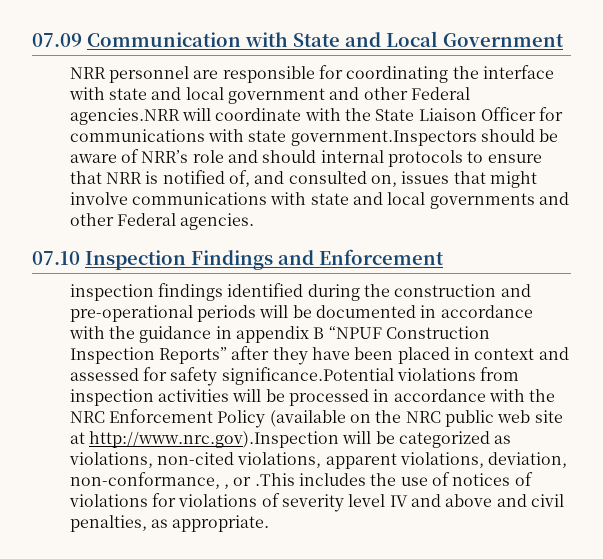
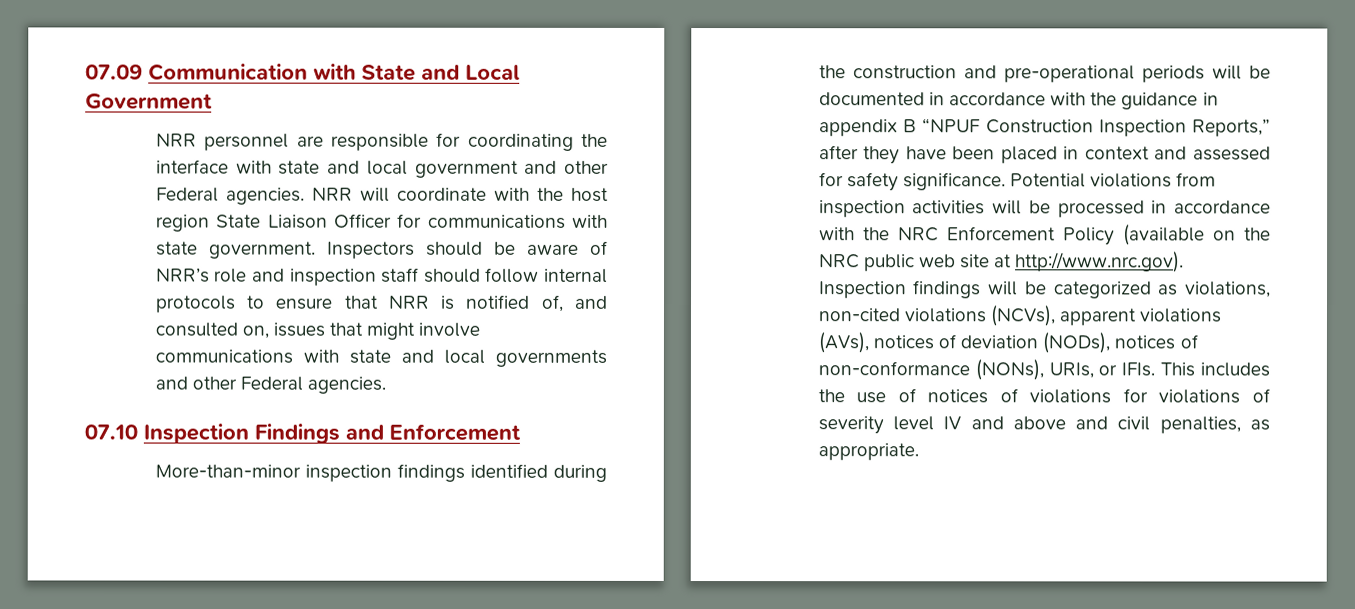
[69,108,180,125] agencies.NRR -> [225,187,353,205] agencies. NRR
(371, 114) none -> [570,187,609,202] [155,214,210,232] host region
[290,130,477,146] government.Inspectors -> [208,241,415,259] government. Inspectors
[262,150,317,163] should -> [289,267,540,286] inspection staff should follow
(444, 257) none -> [154,464,301,478] More-than-minor
[158,347,227,364] Reports” -> [1192,118,1271,137] Reports,”
[221,367,394,385] significance.Potential -> [903,172,1087,191] significance. Potential
[88,431,339,448] http://www.nrc.gov).Inspection -> [1015,251,1185,273] [818,280,982,299] http://www.nrc.gov). Inspection findings
[237,452,568,469] [69,472,295,489] violations, apparent violations, deviation, non-conformance, , or .This -> [903,305,1222,327] [817,332,1198,354] [817,359,1196,381] violations (NCVs), apparent violations (AVs), notices of deviation (NODs), notices of non-conformance (NONs), URIs, or IFIs. This

